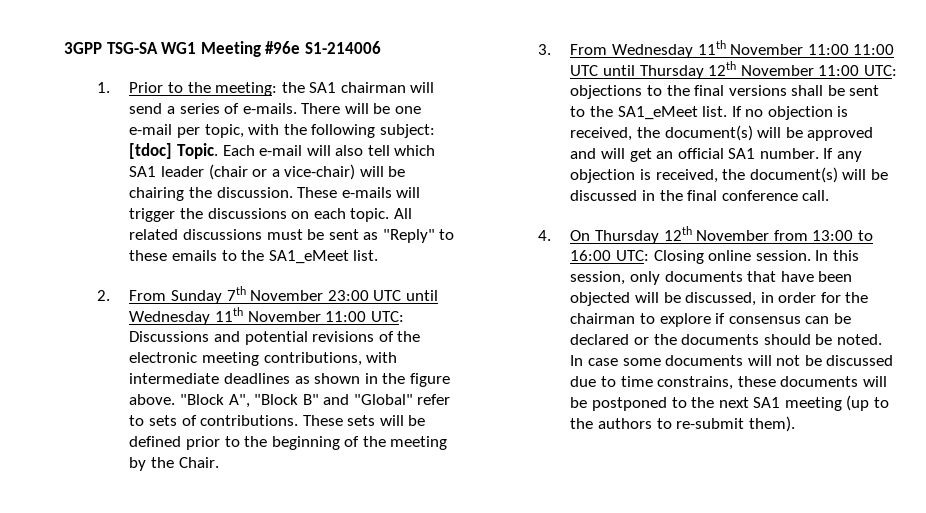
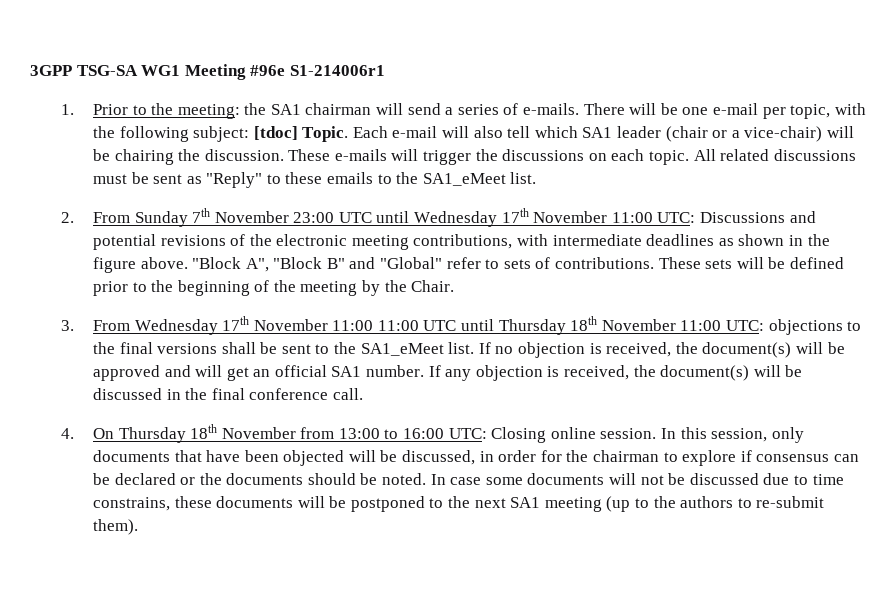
[304,41,381,54] S1-214006 -> [289,65,385,76] S1-214006r1
[214,307,243,322] 11th -> [501,208,529,223] 17th
[697,40,726,55] 11th -> [222,316,250,331] 17th
[708,61,737,76] 12th -> [570,316,598,331] 18th
[663,226,692,241] 12th -> [190,424,218,439] 18th

